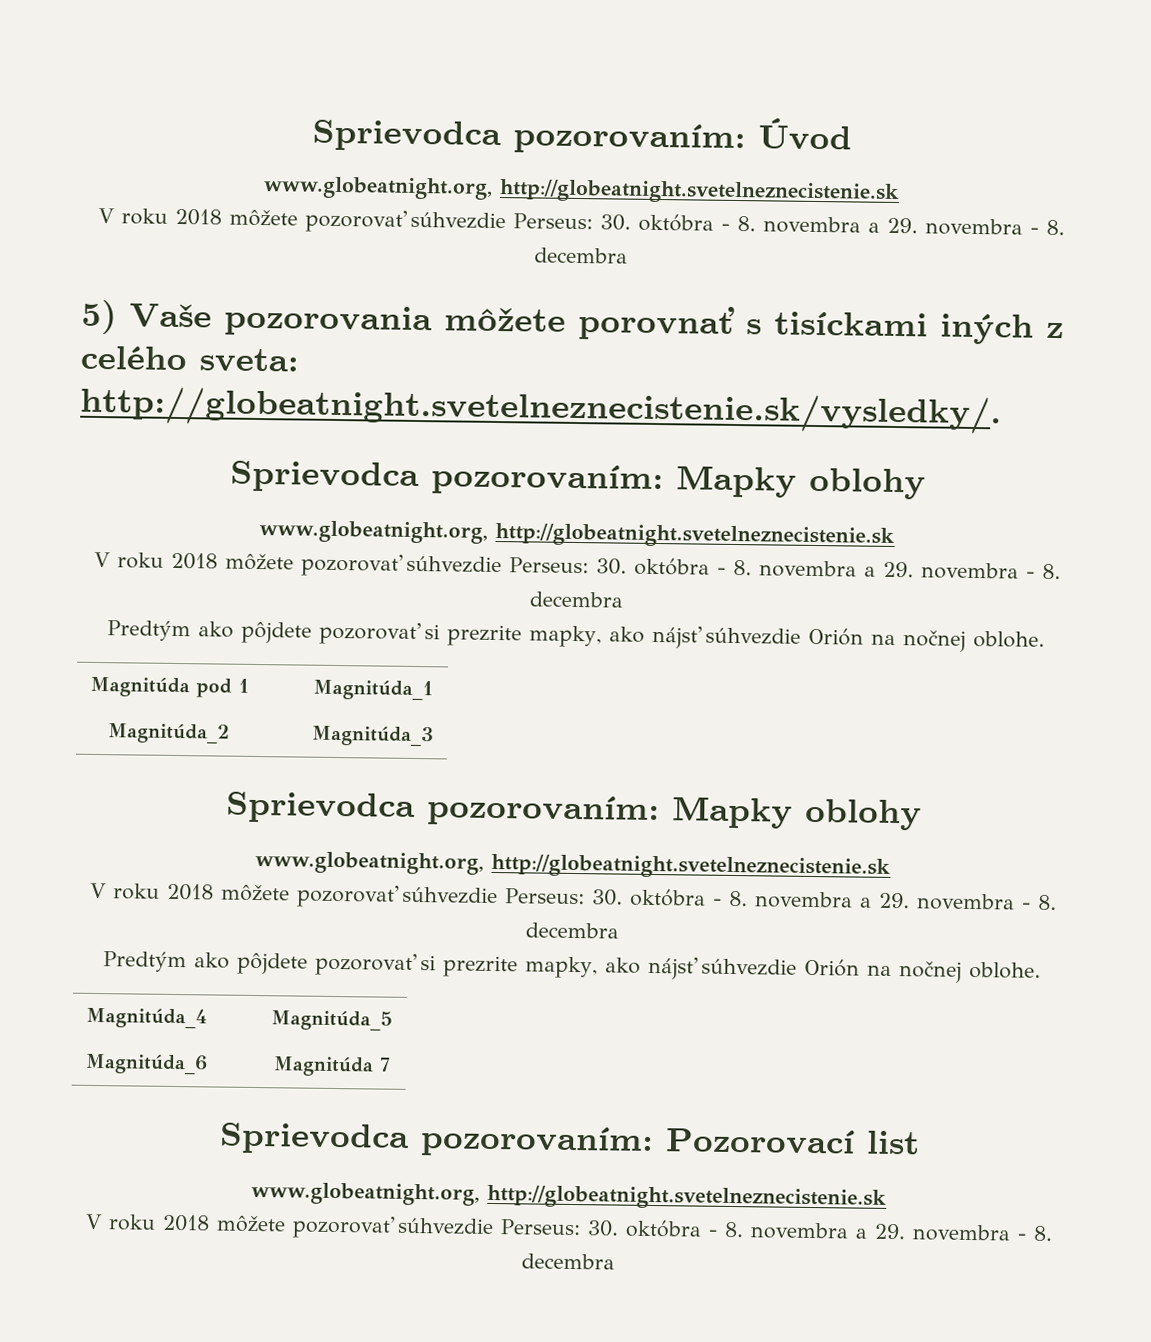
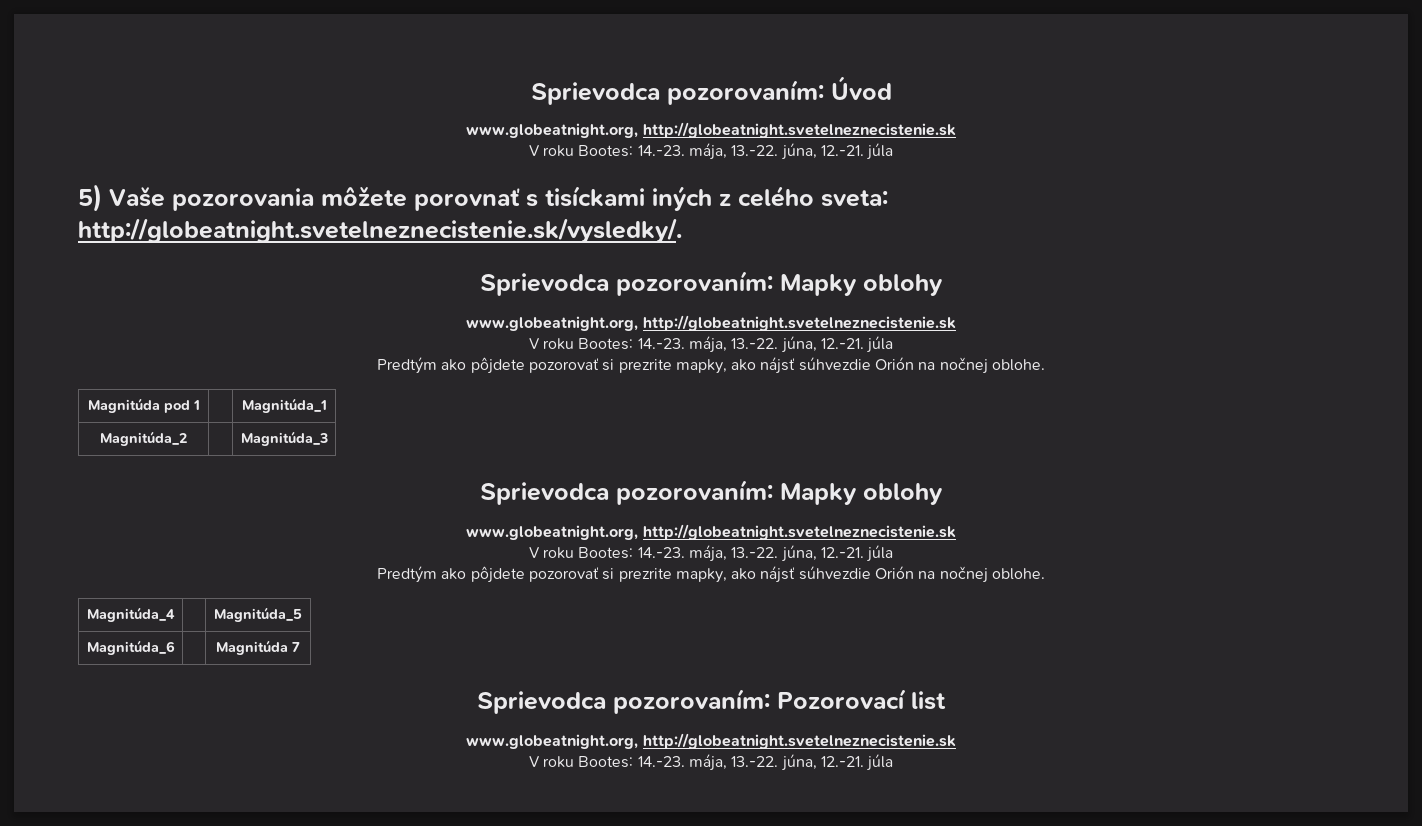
[174,208,1065,236] [534,247,628,264] 2018 môžete pozorovať súhvezdie Perseus: 30. októbra - 8. novembra a 29. novembra - 8. decembra -> [578,143,894,160] Bootes: 14.-23. mája, 13.-22. júna, 12.-21. júla
[170,552,1061,580] [529,591,623,608] 2018 môžete pozorovať súhvezdie Perseus: 30. októbra - 8. novembra a 29. novembra - 8. decembra -> [578,336,894,353] Bootes: 14.-23. mája, 13.-22. júna, 12.-21. júla
[166,883,1057,911] [525,922,619,939] 2018 môžete pozorovať súhvezdie Perseus: 30. októbra - 8. novembra a 29. novembra - 8. decembra -> [578,545,894,562] Bootes: 14.-23. mája, 13.-22. júna, 12.-21. júla
[161,1214,1053,1242] [521,1253,615,1270] 2018 môžete pozorovať súhvezdie Perseus: 30. októbra - 8. novembra a 29. novembra - 8. decembra -> [578,754,894,771] Bootes: 14.-23. mája, 13.-22. júna, 12.-21. júla

